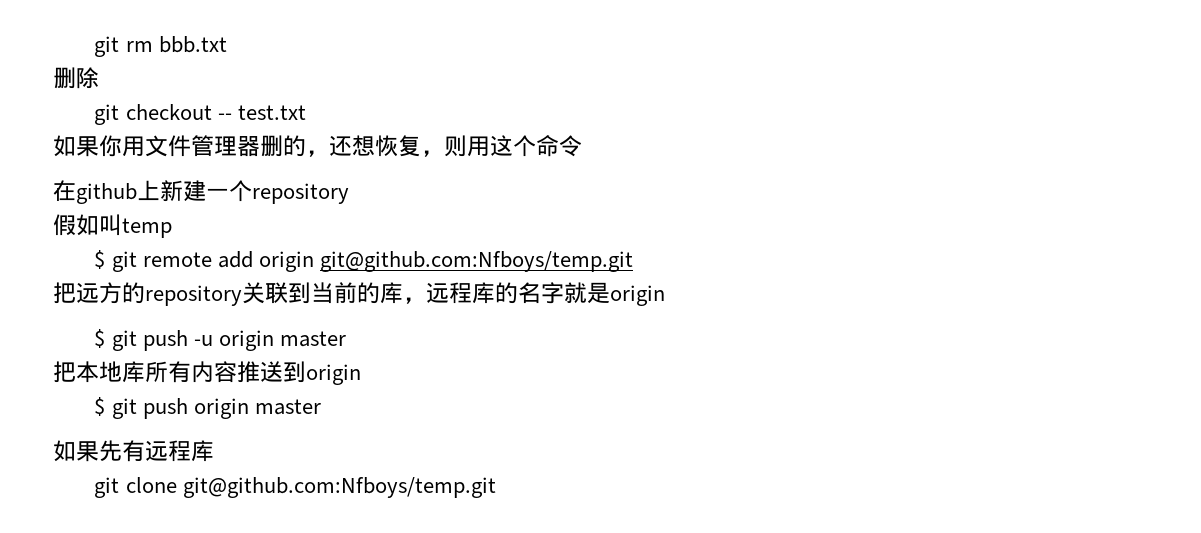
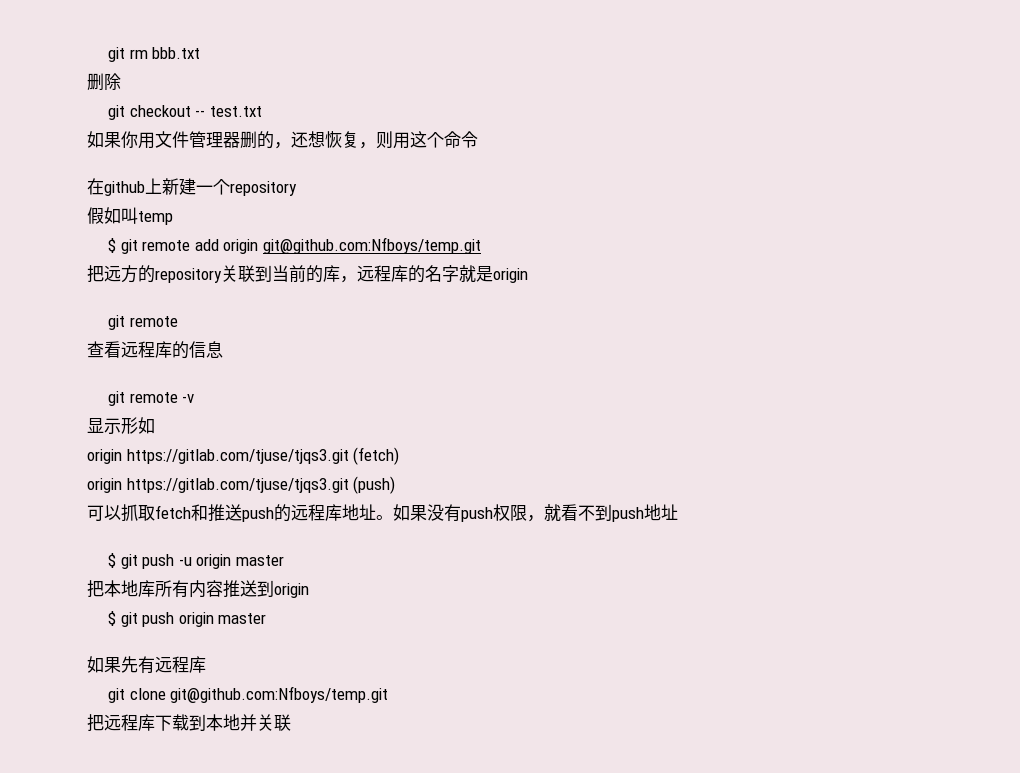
(665, 295) none -> [108,315,178,330] [87,341,223,359] [108,391,195,406] [87,417,155,434] [87,447,400,465] [87,476,396,494] [87,504,678,522] // git remote // 查看远程库的信息 // git remote -v // 显示形如 // origin https://gitlab.com/tjuse/tjqs3.git (fetch) // origin https://gitlab.com/tjuse/tjqs3.git (push) // 可以抓取fetch和推送push的远程库地址。如果没有push权限，就看不到push地址
(496, 487) none -> [87,714,291,732] // 把远程库下载到本地并关联

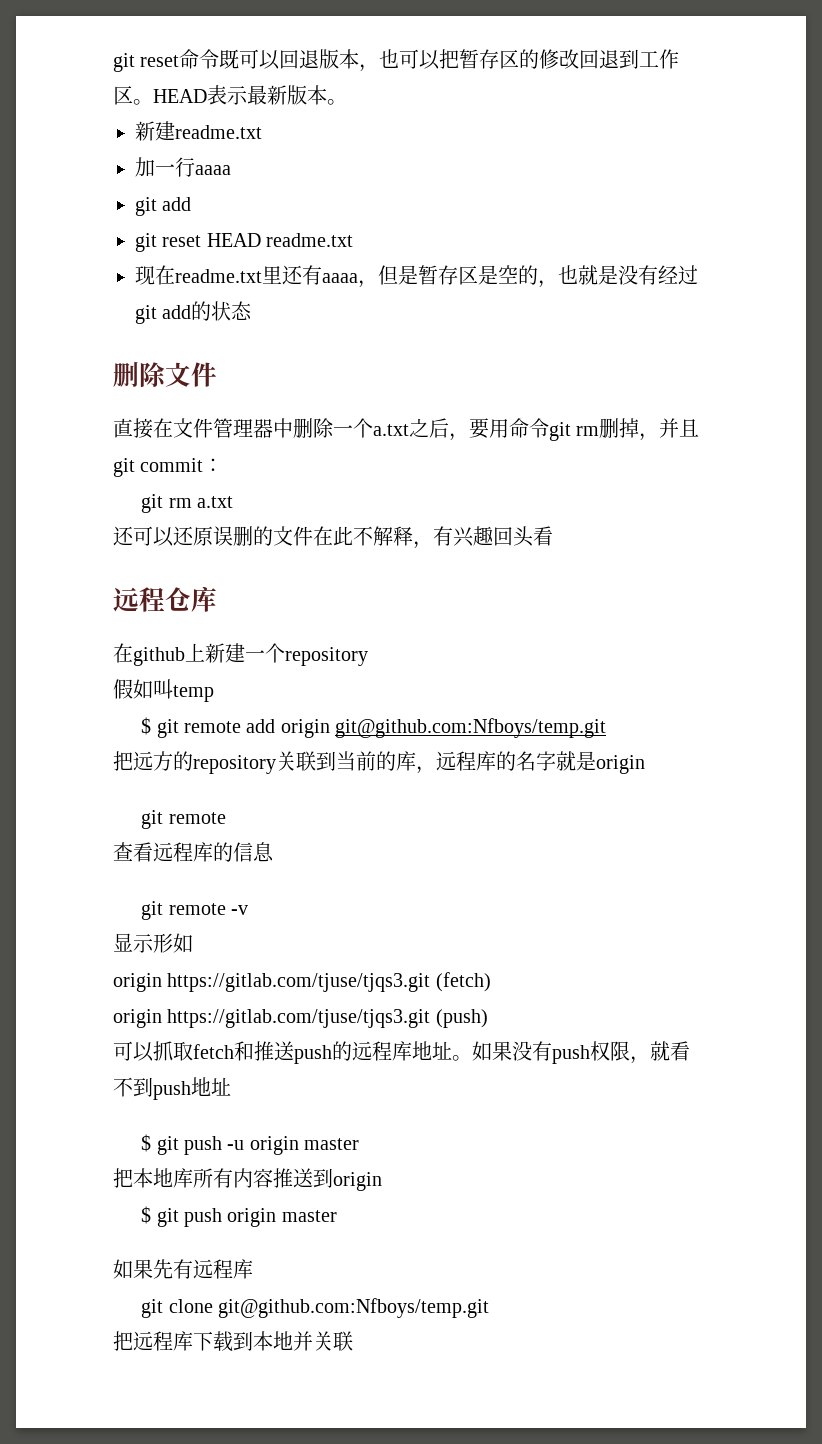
[108,47,201,62] [87,73,121,91] [108,105,262,120] [87,131,478,149] git rm bbb.txt // 删除 // git checkout -- test.txt // 如果你用文件管理器删的，还想恢复，则用这个命令 -> [113,49,680,72] [113,85,347,105] [135,121,262,141] [135,157,231,177] [135,197,192,216] [135,233,354,252] [135,265,698,288] [135,301,253,324] [113,362,217,388] [113,418,700,441] [113,458,224,477] [141,494,234,513] [113,526,553,549] [113,586,217,612] git reset命令既可以回退版本，也可以把暂存区的修改回退到工作区。HEAD表示最新版本。 // 新建readme.txt // 加一行aaaa // git add // git reset HEAD readme.txt // 现在readme.txt里还有aaaa，但是暂存区是空的，也就是没有经过git add的状态 // 删除文件 // 直接在文件管理器中删除一个a.txt之后，要用命令git rm删掉，并且git commit： // git rm a.txt // 还可以还原误删的文件在此不解释，有兴趣回头看 // 远程仓库

